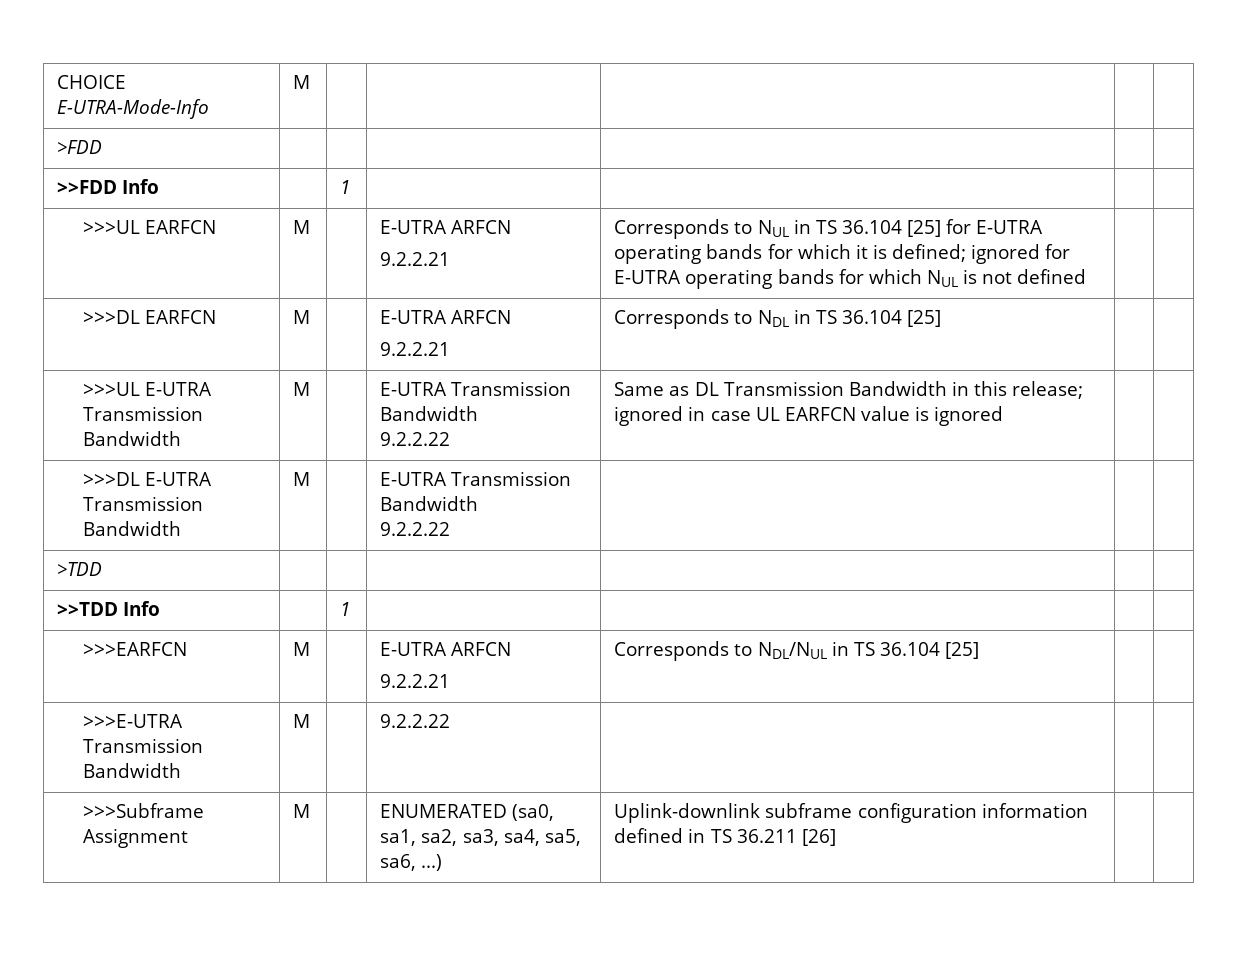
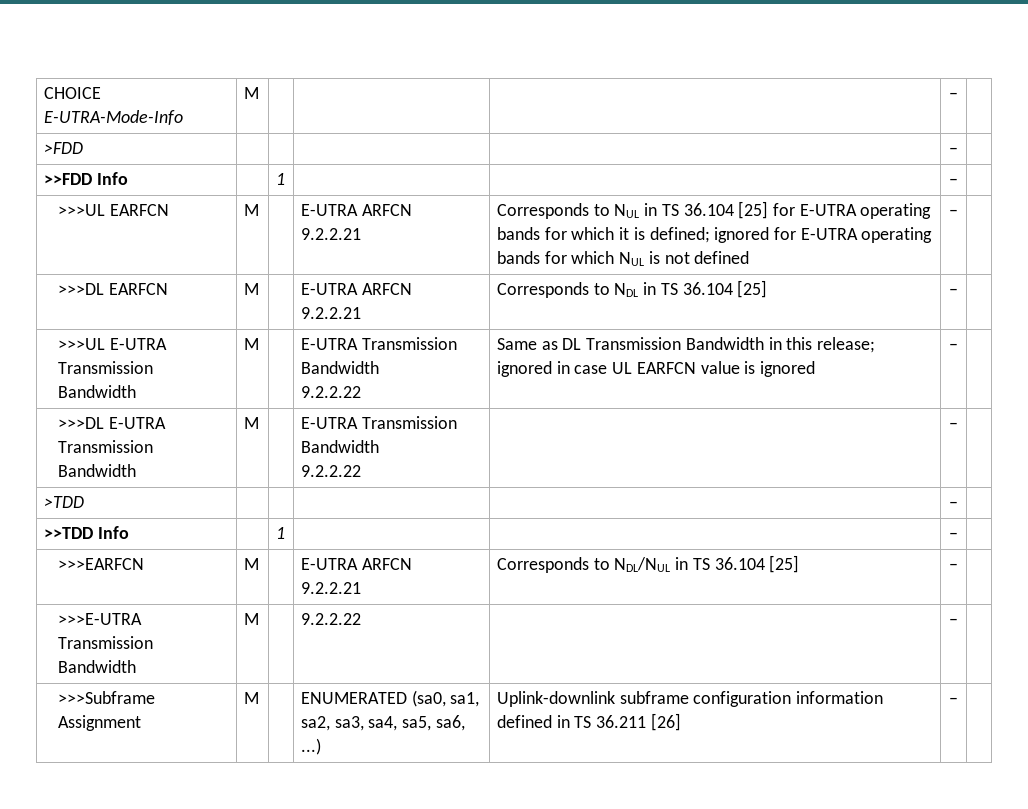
(311, 82) none -> [949,92,958,99] –
(103, 147) none -> [949,147,958,154] –
(351, 187) none -> [949,178,958,185] –
(1087, 276) none -> [949,209,958,216] –
(942, 318) none -> [949,288,958,295] –
(1004, 416) none -> [949,343,958,350] –
(451, 529) none -> [949,422,958,429] –
(103, 569) none -> [949,501,958,508] –
(351, 609) none -> [949,532,958,539] –
(980, 650) none -> [949,563,958,570] –
(451, 721) none -> [949,618,958,625] –
(836, 837) none -> [949,697,958,704] –

